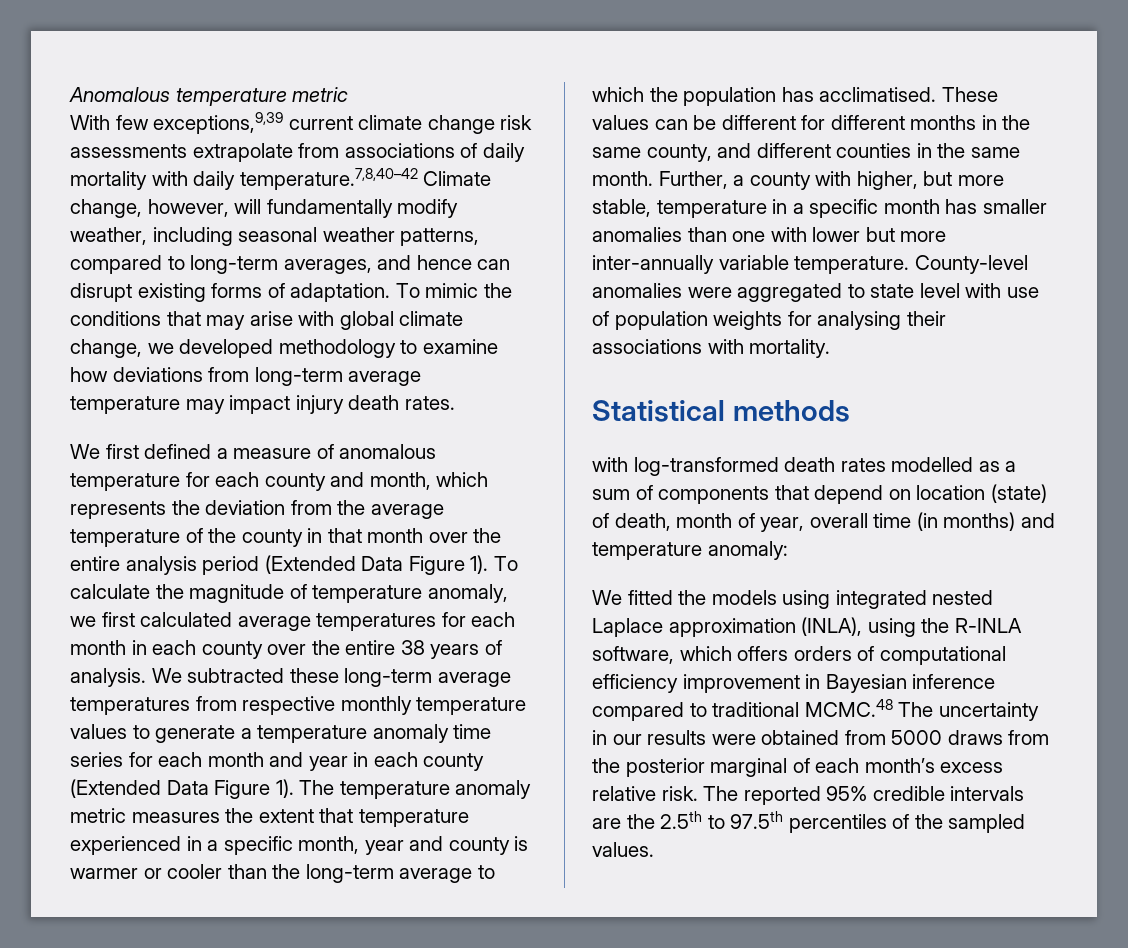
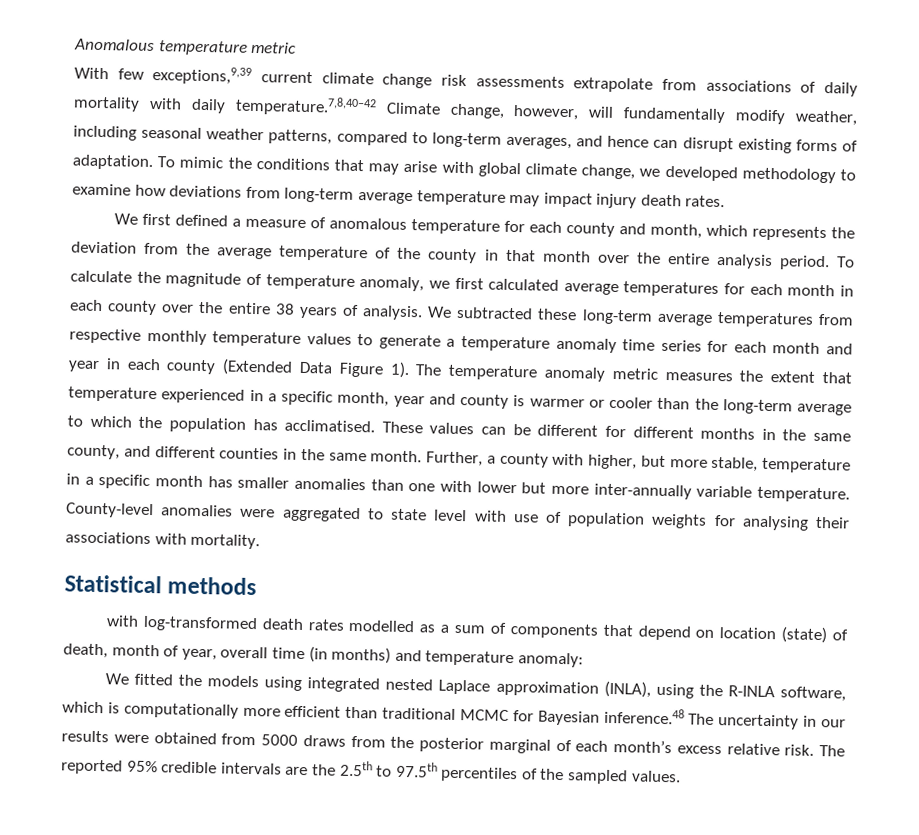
[202,555,489,575] period (Extended Data Figure 1). -> [778,255,830,271] period.
[737,646,1006,665] [592,674,996,693] [592,699,893,721] offers orders of computational efficiency improvement in Bayesian inference compared to traditional MCMC.48 -> [107,702,685,726] is computationally more efficient than traditional MCMC for Bayesian inference.48

